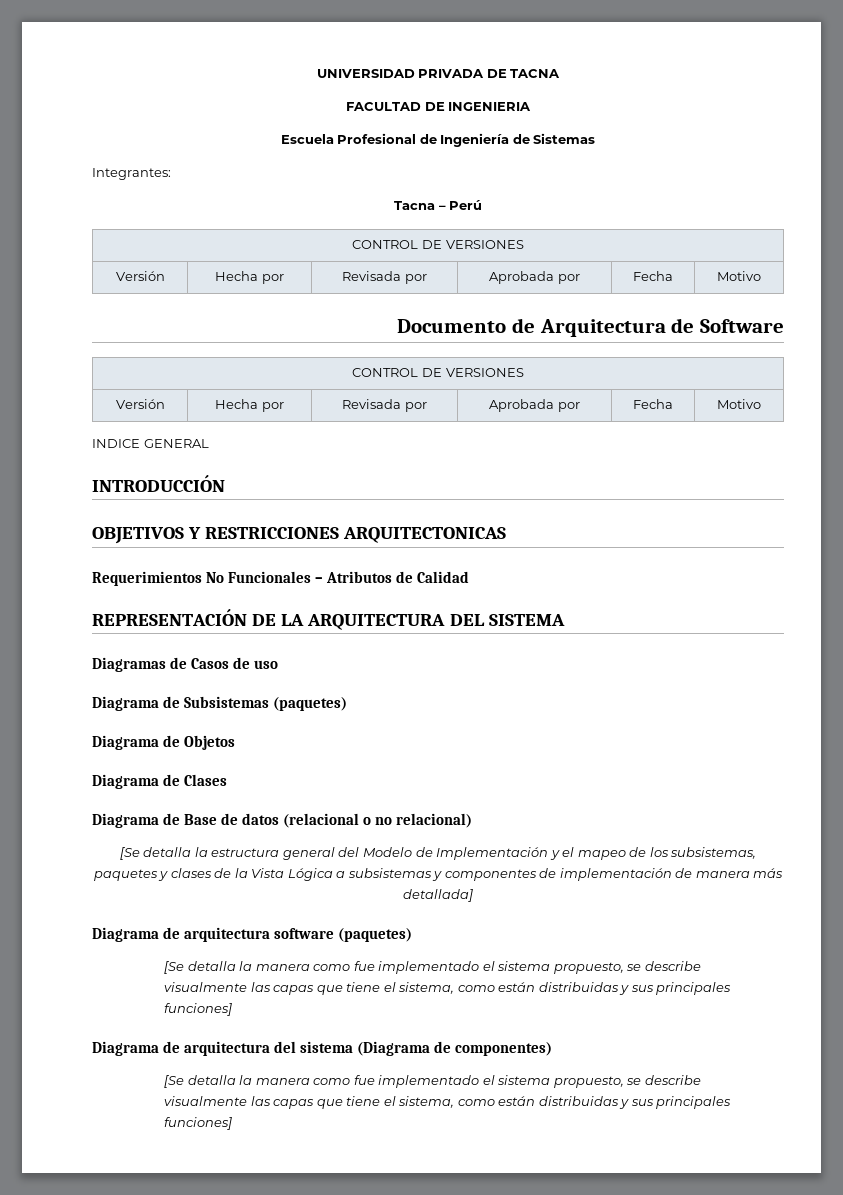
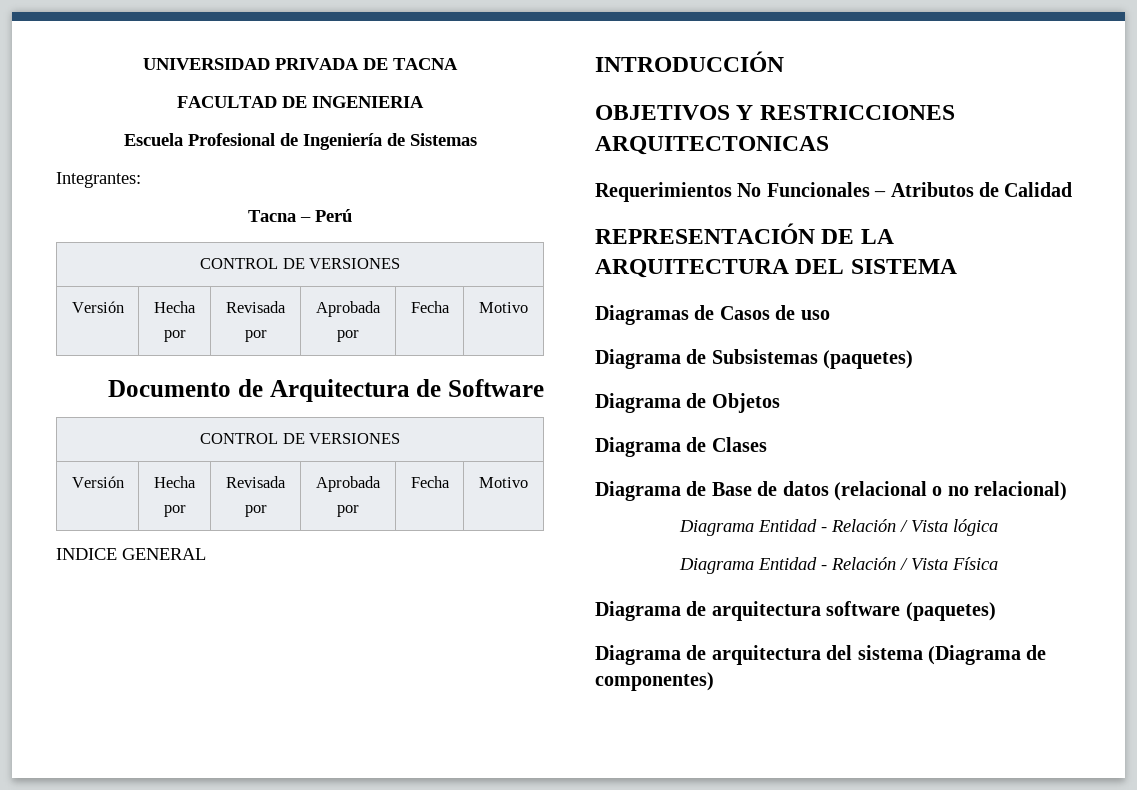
[119,847,757,860] [93,868,784,881] [403,889,473,902] [Se detalla la estructura general del Modelo de Implementación y el mapeo de los subsistemas, paquetes y clases de la Vista Lógica a subsistemas y componentes de implementación de manera más detallada] -> [679,519,998,536] [679,557,998,574] Diagrama Entidad - Relación / Vista lógica // Diagrama Entidad - Relación / Vista Física
[164,961,701,974] [164,982,732,995] [164,1003,233,1016] // [Se detalla la manera como fue implementado el sistema propuesto, se describe visualmente las capas que tiene el sistema, como están distribuidas y sus principales funciones] -> (996, 611) none
[164,1075,701,1088] [164,1096,732,1109] [164,1117,233,1130] // [Se detalla la manera como fue implementado el sistema propuesto, se describe visualmente las capas que tiene el sistema, como están distribuidas y sus principales funciones] -> (714, 681) none

